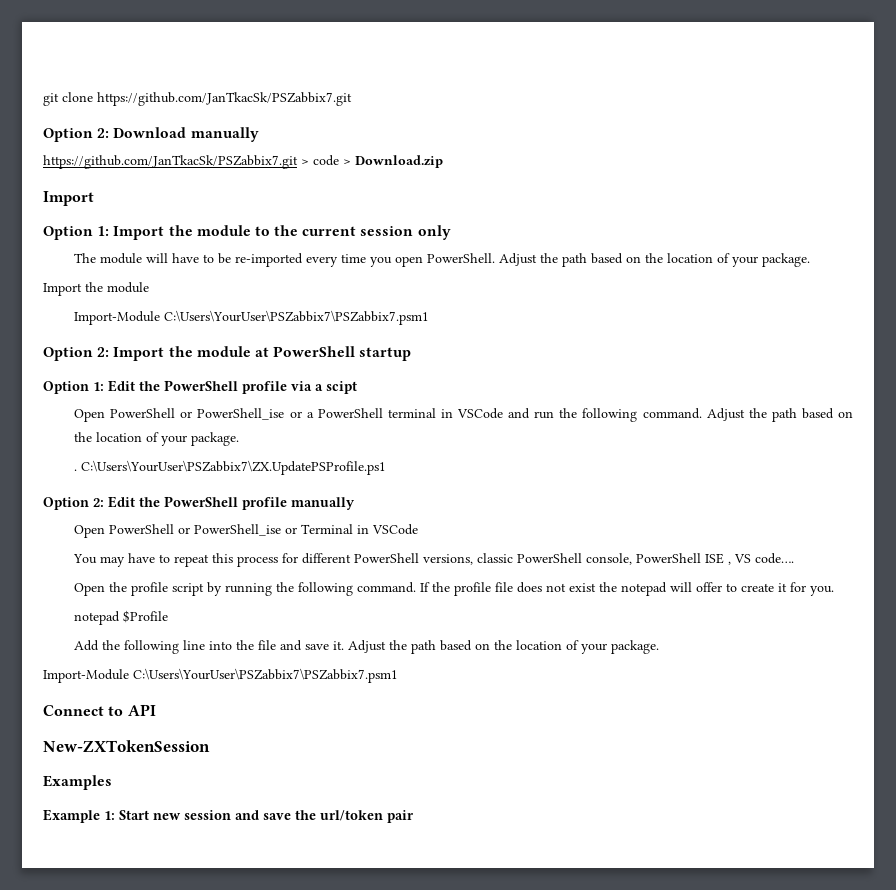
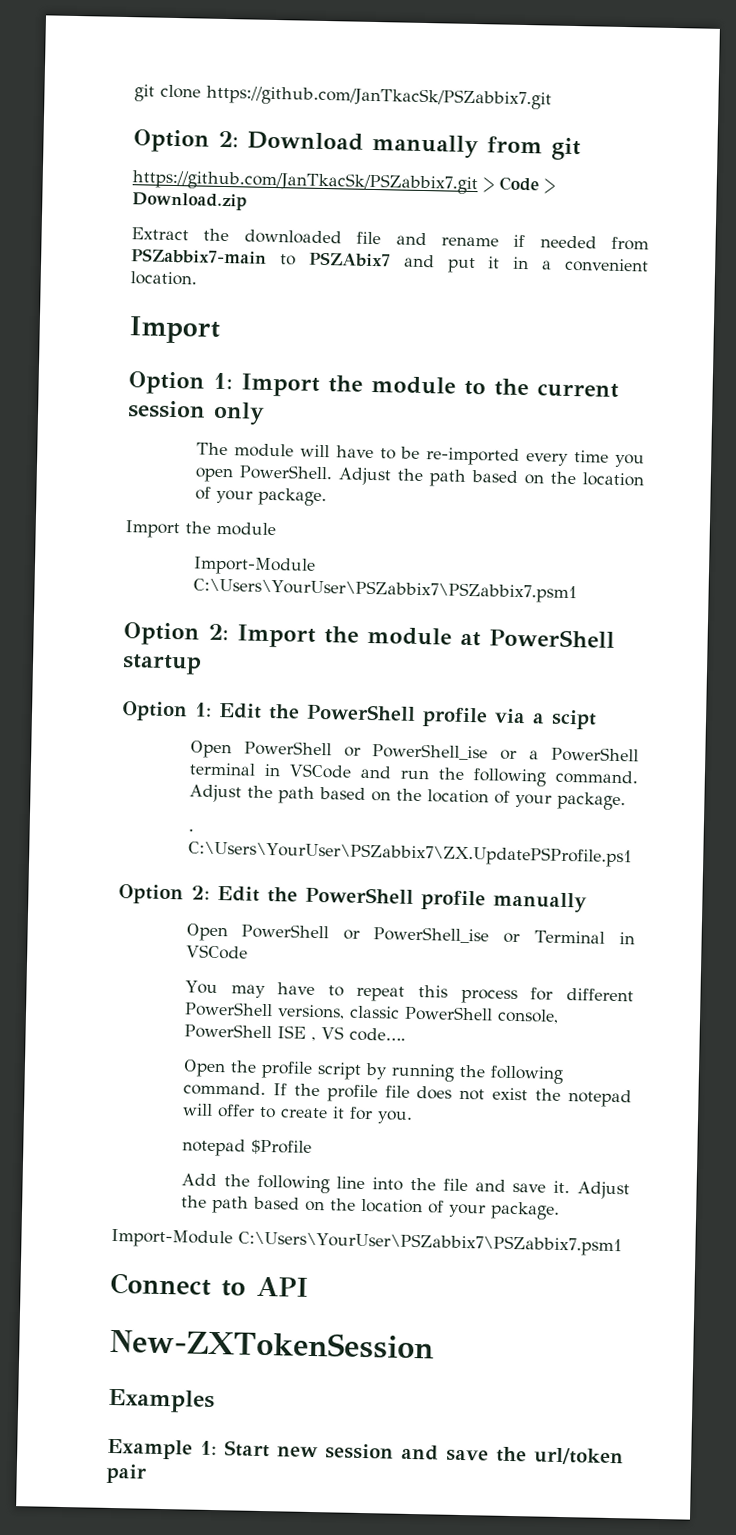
(259, 134) none -> [487,136,581,161] from git
[313,155,339,166] code -> [499,176,539,192] Code
(443, 161) none -> [131,227,649,251] [131,248,649,274] [130,271,197,286] // Extract the downloaded file and rename if needed from PSZabbix7-main to PSZAbix7 and put it in a convenient location.

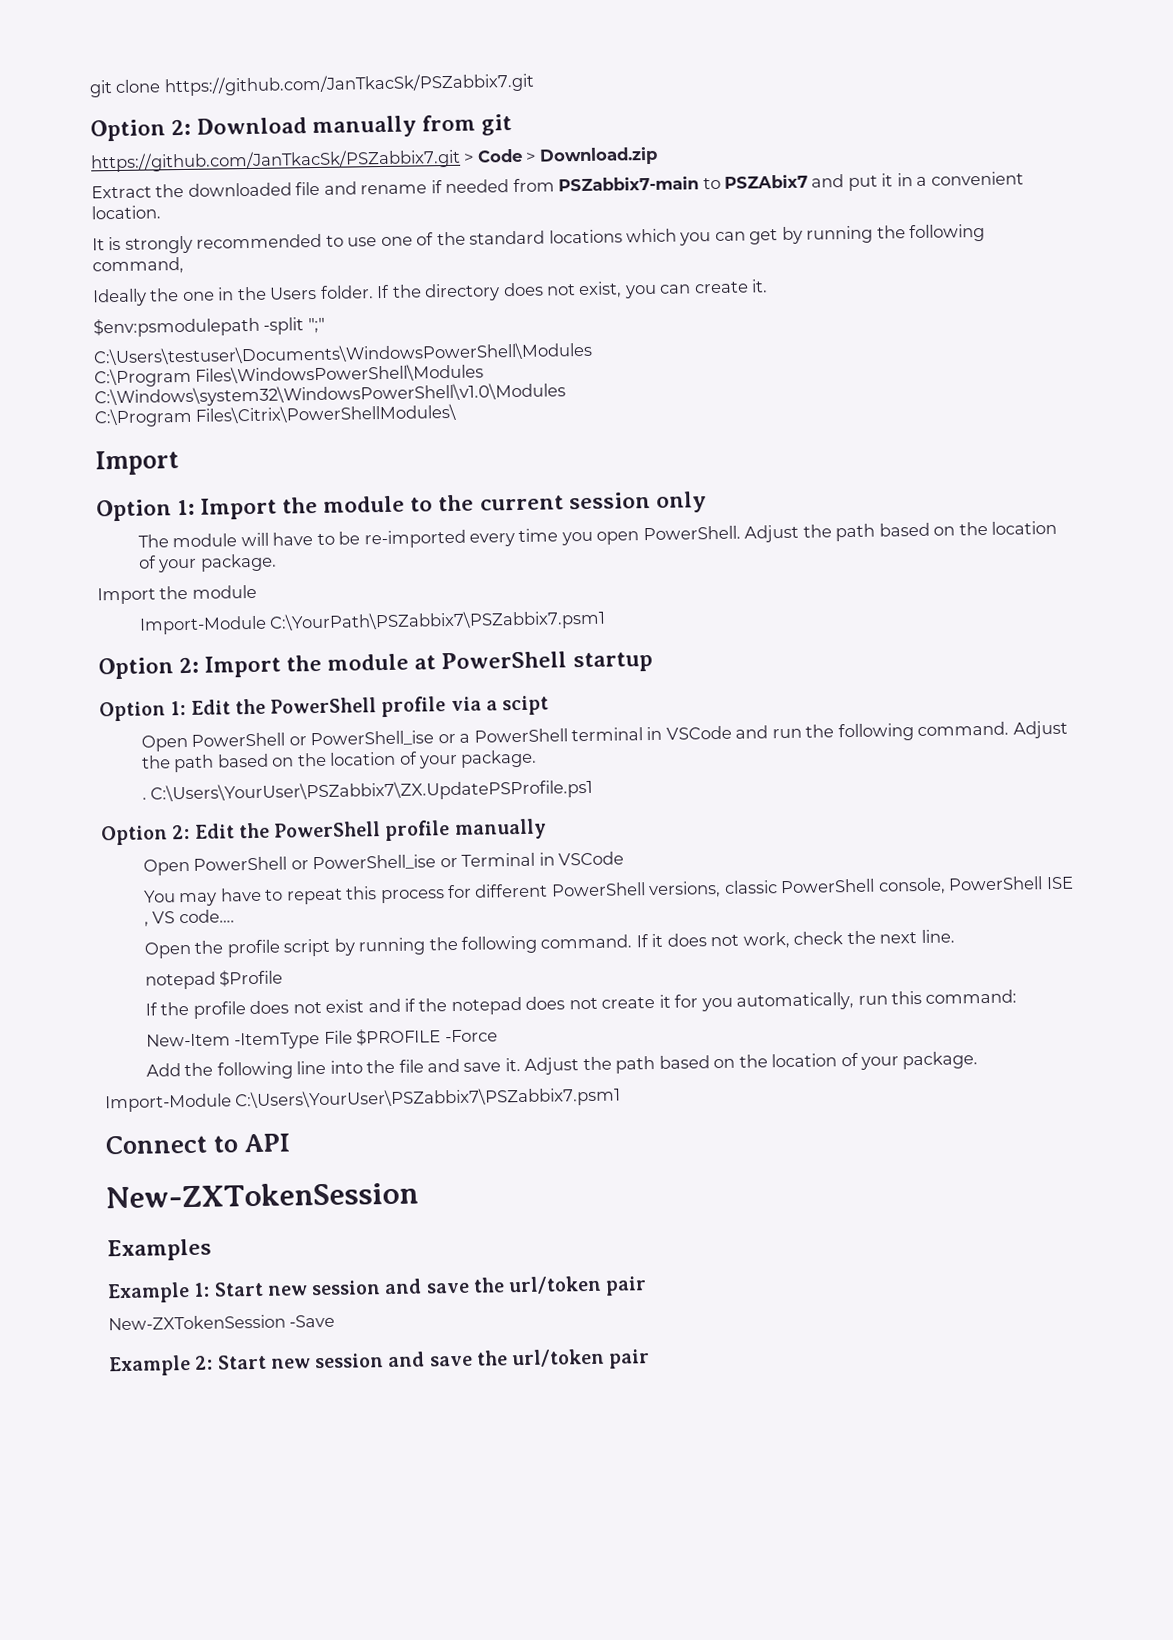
(197, 278) none -> [92,223,986,254] [92,256,184,275] [92,279,769,307] [93,316,325,338] [93,341,593,366] [94,363,485,388] [94,382,566,408] [94,403,457,428] // It is strongly recommended to use one of the standard locations which you can get by running the following command, // Ideally the one in the Users folder. If the directory does not exist, you can create it. // $env:psmodulepath -split ";" // C:\Users\testuser\Documents\WindowsPowerShell\Modules // C:\Program Files\WindowsPowerShell\Modules // C:\Windows\system32\WindowsPowerShell\v1.0\Modules // C:\Program Files\Citrix\PowerShellModules\
[192,577,577,604] C:\Users\YourUser\PSZabbix7\PSZabbix7.psm1 -> [269,609,607,633] C:\YourPath\PSZabbix7\PSZabbix7.psm1
[293,1083,410,1103] the profile file -> [651,929,955,949] [144,969,284,990] [144,1001,246,1019] it does not work, check the next line. // notepad $Profile // If the profile
[535,1088,632,1108] [181,1103,413,1124] [181,1138,312,1157] the notepad will offer to create it for you. // notepad $Profile -> [367,989,1018,1016] [145,1028,498,1050] and if the notepad does not create it for you automatically, run this command: // New-Item -ItemType File $PROFILE -Force
(147, 1473) none -> [108,1314,336,1331] [108,1348,651,1377] // New-ZXTokenSession -Save // Example 2: Start new session and save the url/token pair

